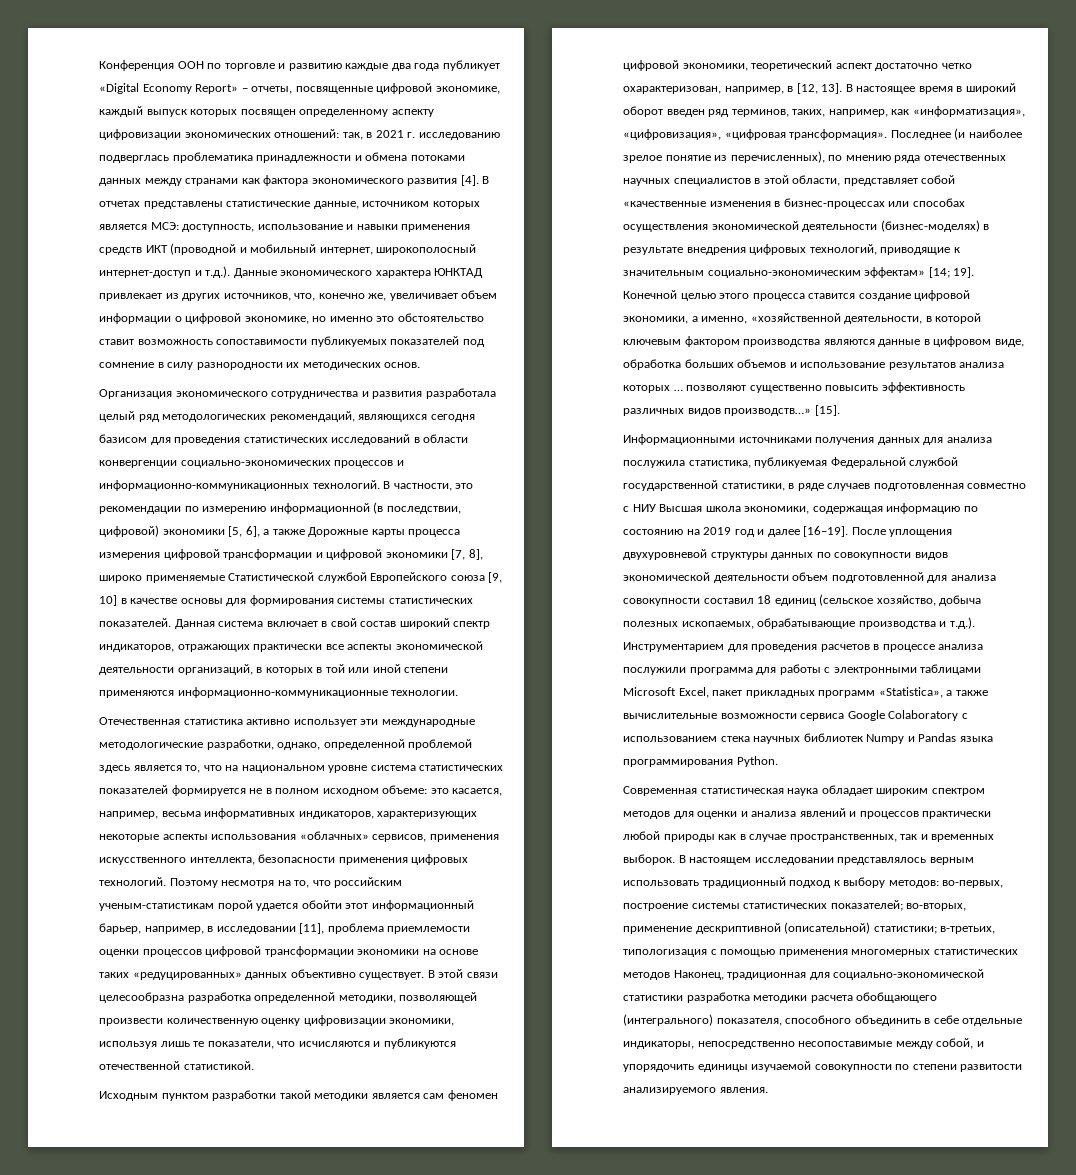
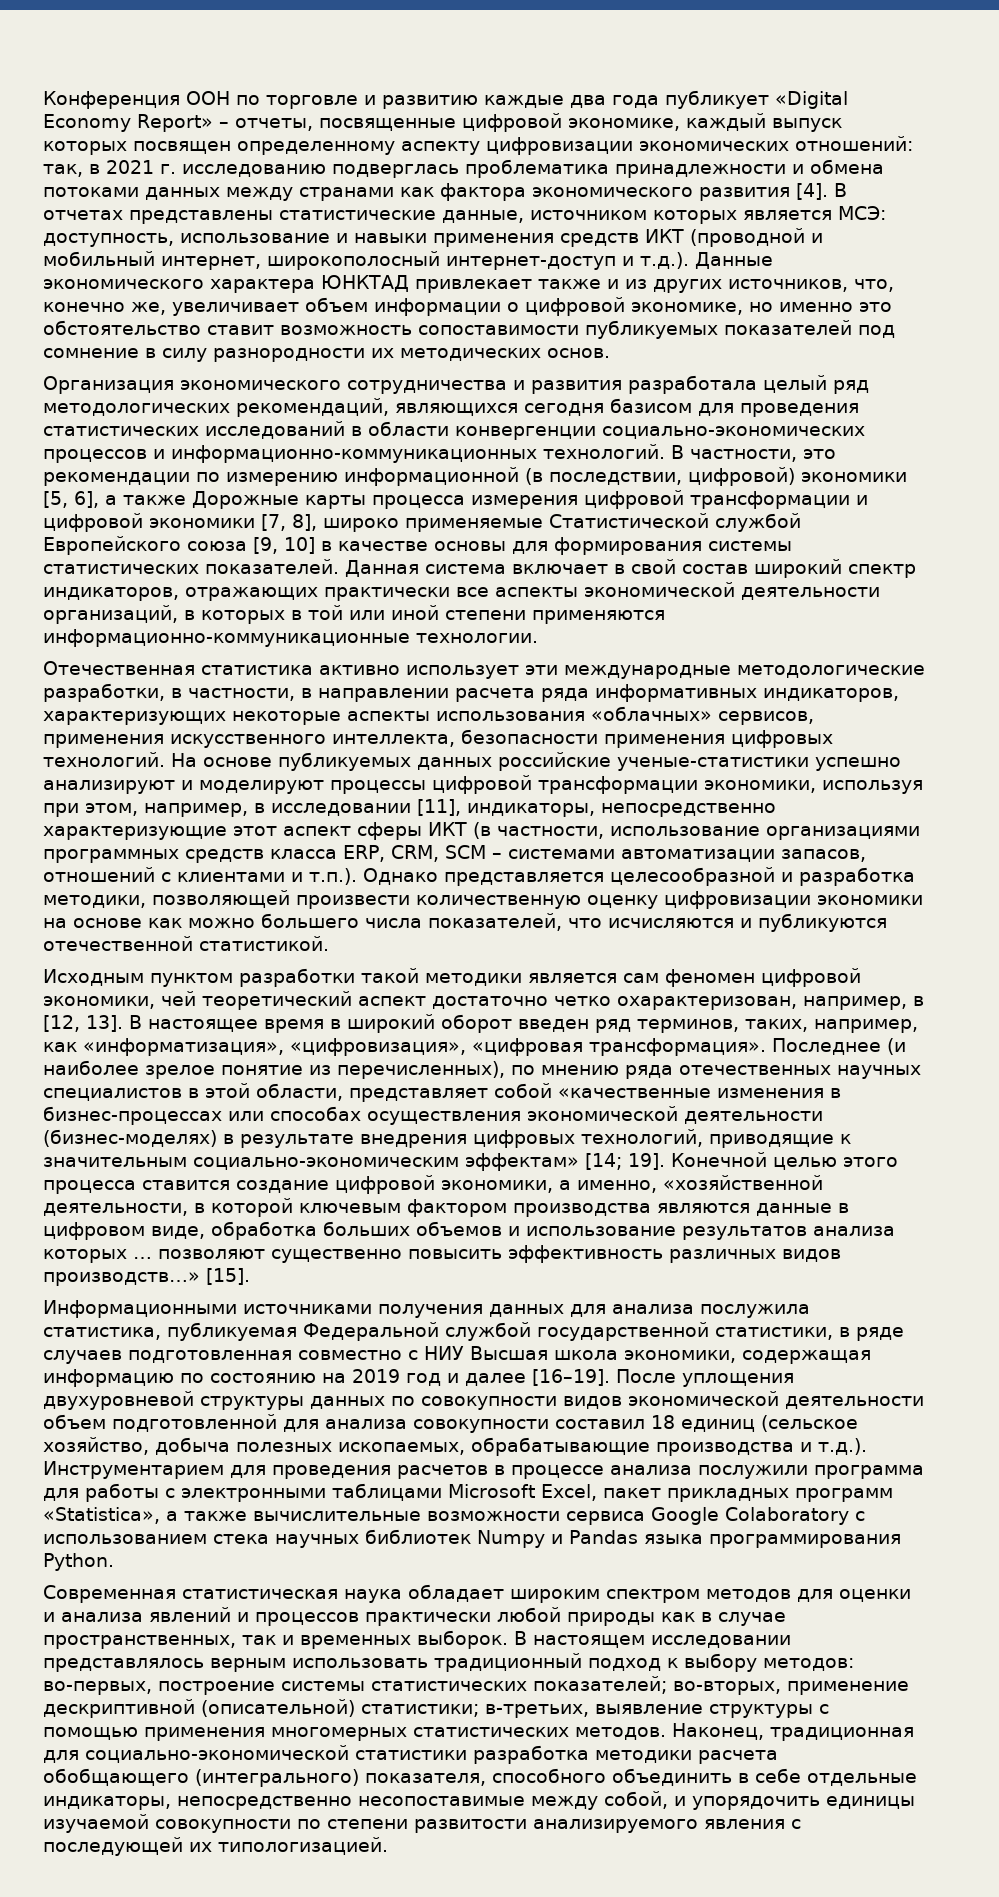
(162, 297) none -> [538,279,619,289] также и
[277,739,473,750] [99,765,504,773] [99,785,503,796] [99,811,201,819] однако, определенной проблемой здесь является то, что на национальном уровне система статистических показателей формируется не в полном исходном объеме: это касается, например, весьма -> [171,688,589,702] в частности, в направлении расчета ряда
[169,877,403,888] [99,900,474,911] [99,923,471,934] [99,946,479,957] [99,969,498,980] [99,992,336,1003] Поэтому несмотря на то, что российским ученым-статистикам порой удается обойти этот информационный барьер, например, в исследовании [11], проблема приемлемости оценки процессов цифровой трансформации экономики на основе таких «редуцированных» данных объективно существует. В этой связи целесообразна разработка определенной -> [171,752,901,771] [43,775,923,794] [43,799,776,817] [43,822,920,840] [43,845,866,863] [43,867,915,886] На основе публикуемых данных российские ученые-статистики успешно анализируют и моделируют процессы цифровой трансформации экономики, используя при этом, например, в исследовании [11], индикаторы, непосредственно характеризующие этот аспект сферы ИКТ (в частности, использование организациями программных средств класса ERP, CRM, SCM – системами автоматизации запасов, отношений с клиентами и т.п.). Однако представляется целесообразной и разработка
[389,1018,455,1026] [99,1041,274,1049] экономики, используя лишь те показатели, -> [817,895,923,905] [43,913,562,931] экономики на основе как можно большего числа показателей,
(748, 67) none -> [161,991,196,1006] чей
[623,949,707,957] типологизация -> [595,1704,813,1718] выявление структуры
[623,972,670,980] методов -> [575,1727,666,1740] методов.
[719,1087,768,1093] явления. -> [704,1819,801,1829] [43,1837,388,1856] явления с последующей их типологизацией.

